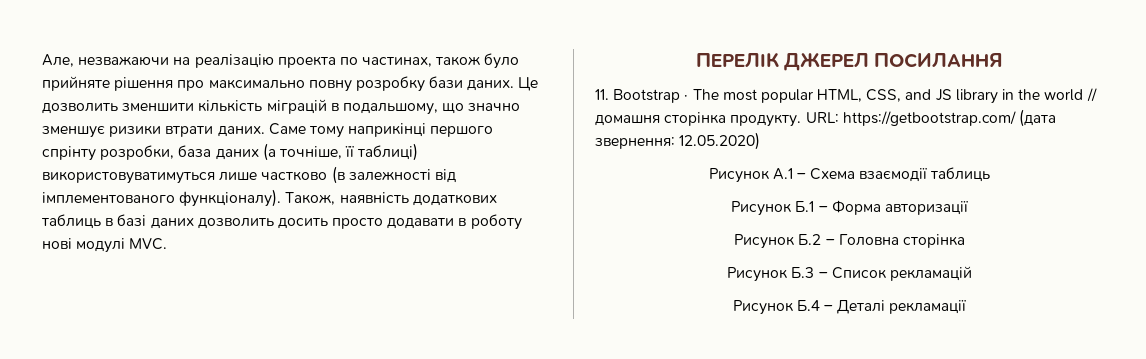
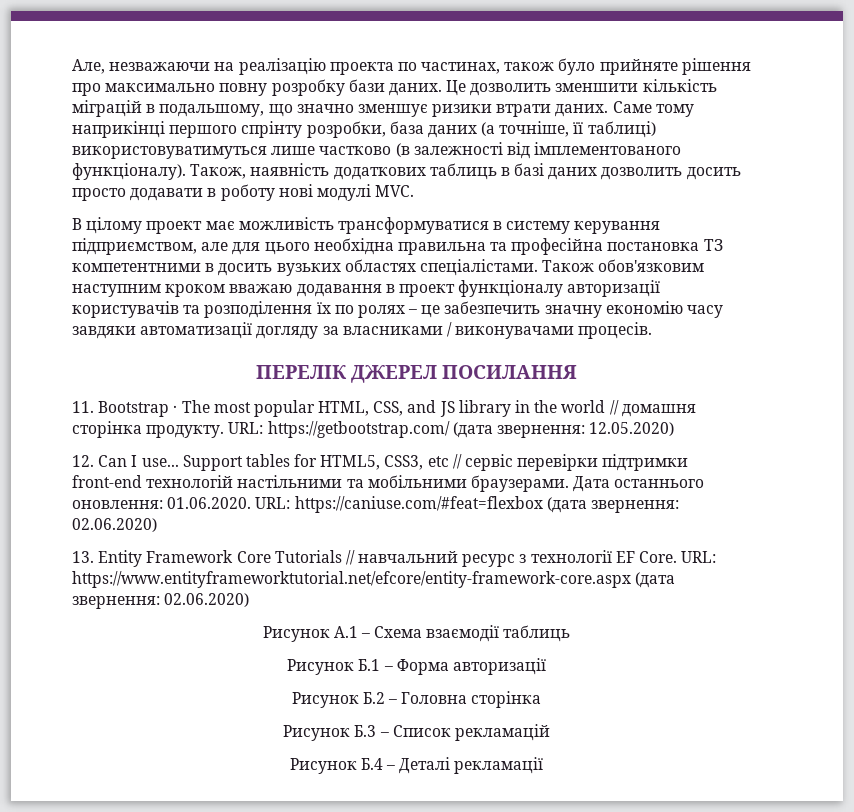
(168, 244) none -> [72,217,661,234] [72,238,723,255] [72,259,705,276] [72,280,661,297] [72,301,724,318] [72,322,653,339] // В цілому проект має можливість трансформуватися в систему керування підприємством, але для цього необхідна правильна та професійна постановка ТЗ компетентними в досить вузьких областях спеціалістами. Також обов'язковим наступним кроком вважаю додавання в проект функціоналу авторизації користувачів та розподілення їх по ролях – це забезпечить значну економію часу завдяки автоматизації догляду за власниками / виконувачами процесів.
(761, 141) none -> [72,454,689,471] [72,475,705,492] [72,496,679,513] [72,518,157,532] [72,550,717,567] [72,571,676,588] [72,593,250,609] // 12. Can I use... Support tables for HTML5, CSS3, etc // сервіс перевірки підтримки front-end технологій настільними та мобільними браузерами. Дата останнього оновлення: 01.06.2020. URL: https://caniuse.com/#feat=flexbox (дата звернення: 02.06.2020) // 13. Entity Framework Core Tutorials // навчальний ресурс з технології EF Core. URL: https://www.entityframeworktutorial.net/efcore/entity-framework-core.aspx (дата звернення: 02.06.2020)

